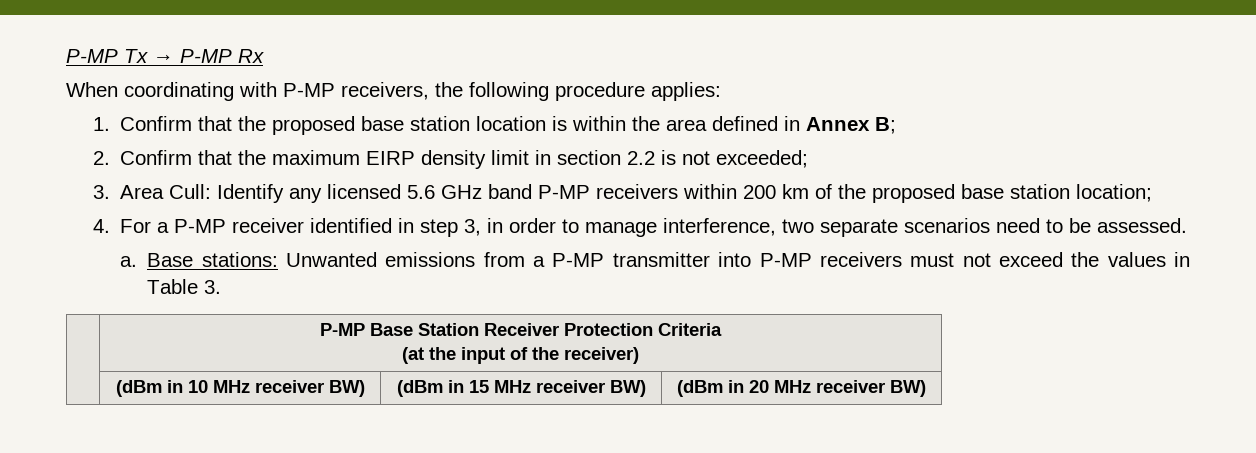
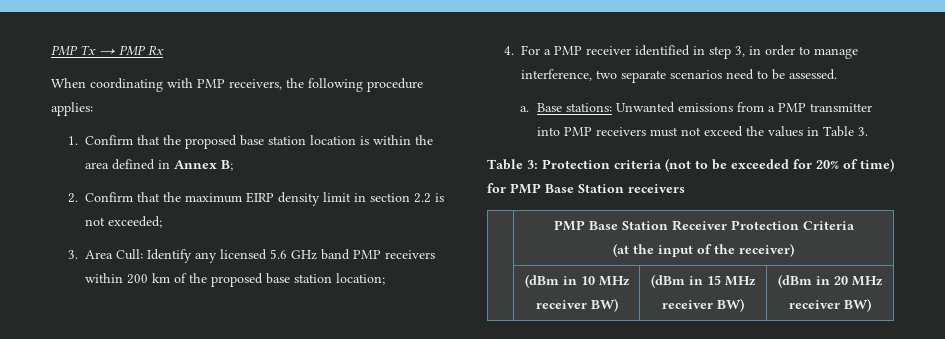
[66,49,118,63] P-MP -> [51,45,78,56] PMP
[180,49,232,63] P-MP -> [119,45,146,56] PMP
[283,83,335,97] P-MP -> [197,79,225,88] PMP
[538,185,591,199] P-MP -> [352,250,381,259] PMP
[174,219,227,233] P-MP -> [553,46,582,55] PMP
[552,253,605,267] P-MP -> [778,103,807,112] PMP
[759,253,812,267] P-MP -> [564,127,593,136] PMP
[320,323,365,336] // | P-MP -> [487,158,894,172] [487,183,685,194] [553,220,585,231] // Table 3: Protection criteria (not to be exceeded for 20% of time) for PMP Base Station receivers // | PMP

